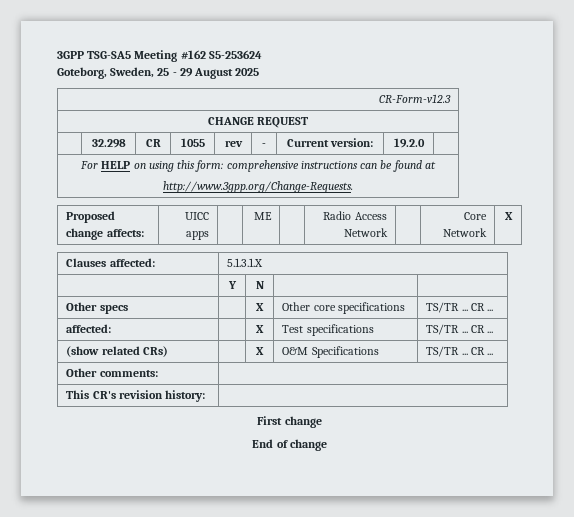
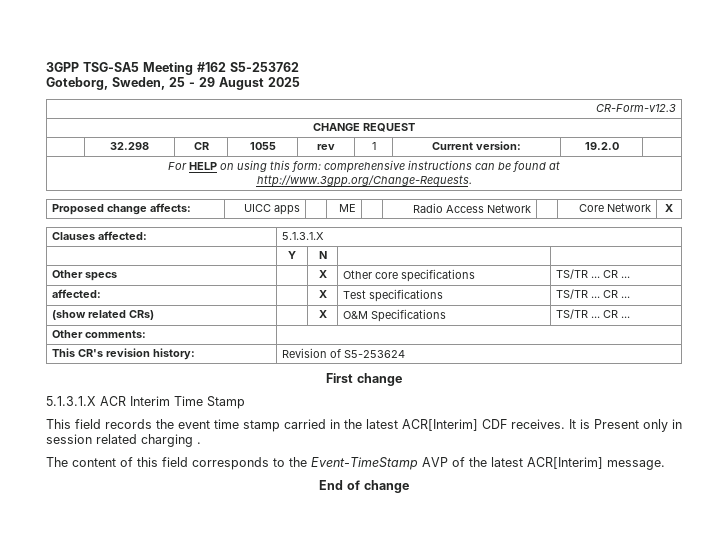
[208,50,262,59] S5-253624 -> [230,62,299,72] S5-253762
[262,143,266,147] - -> [371,142,376,150] 1
(206, 396) none -> [281,348,405,358] Revision of S5-253624
(322, 422) none -> [46,396,245,409] [46,419,682,432] [46,434,201,447] [46,457,665,470] // 5.1.3.1.X ACR Interim Time Stamp // This field records the event time stamp carried in the latest ACR[Interim] CDF receives. It is Present only in session related charging . // The content of this field corresponds to the Event-TimeStamp AVP of the latest ACR[Interim] message.

